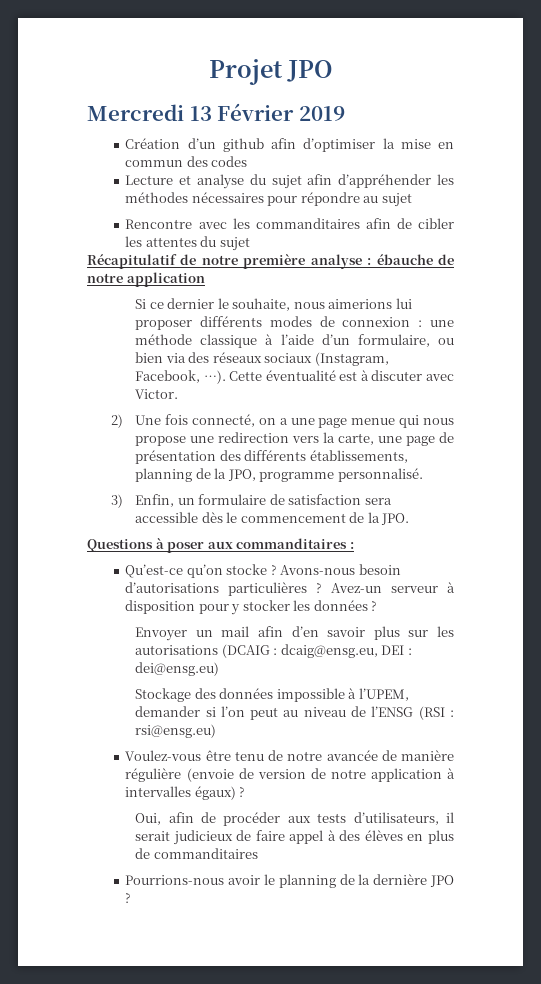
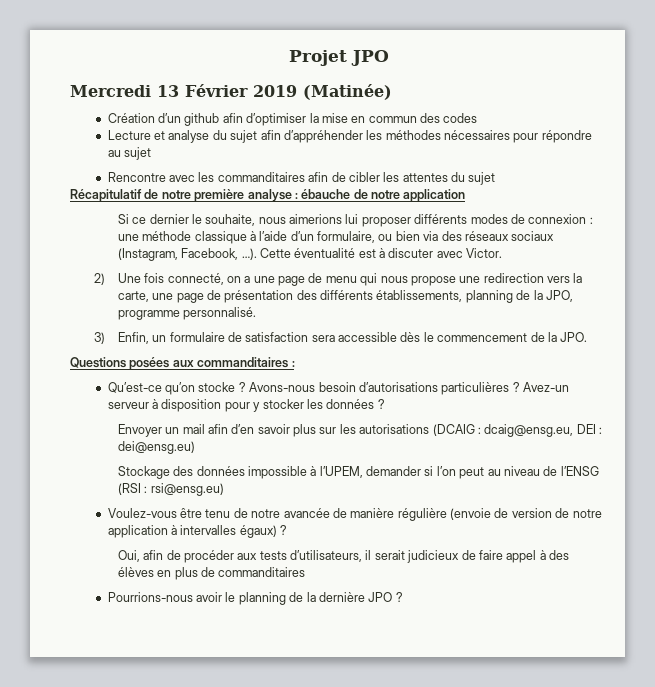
(345, 113) none -> [302,84,392,100] (Matinée)
[351,418,396,425] menue -> [308,273,357,283] de menu
[155,538,205,553] à poser -> [129,357,170,370] posées

